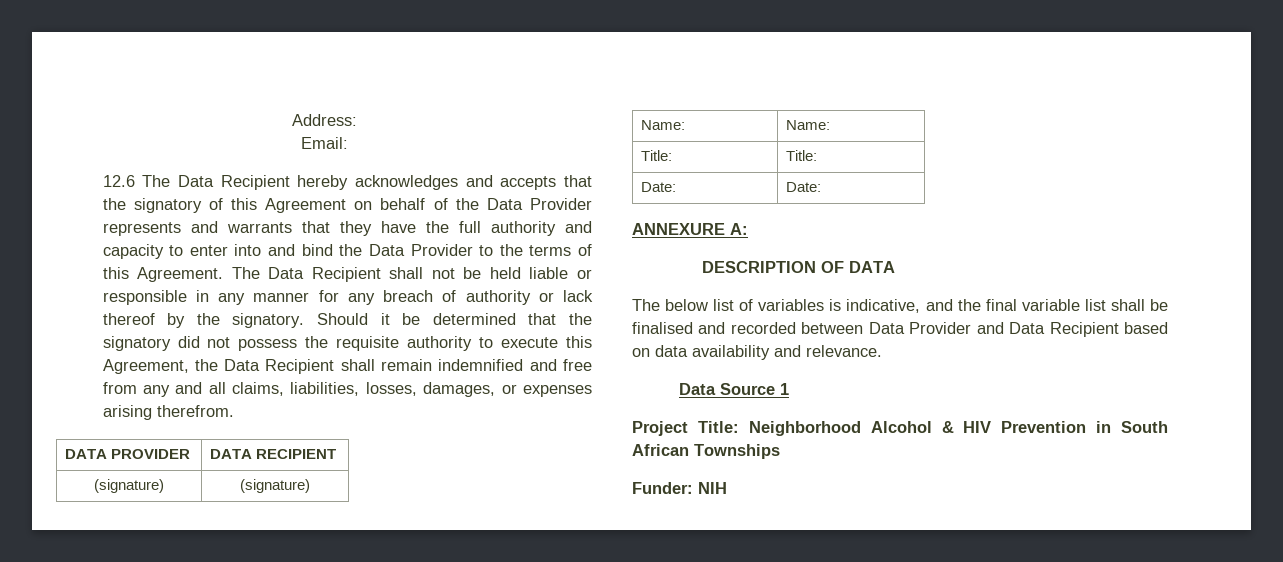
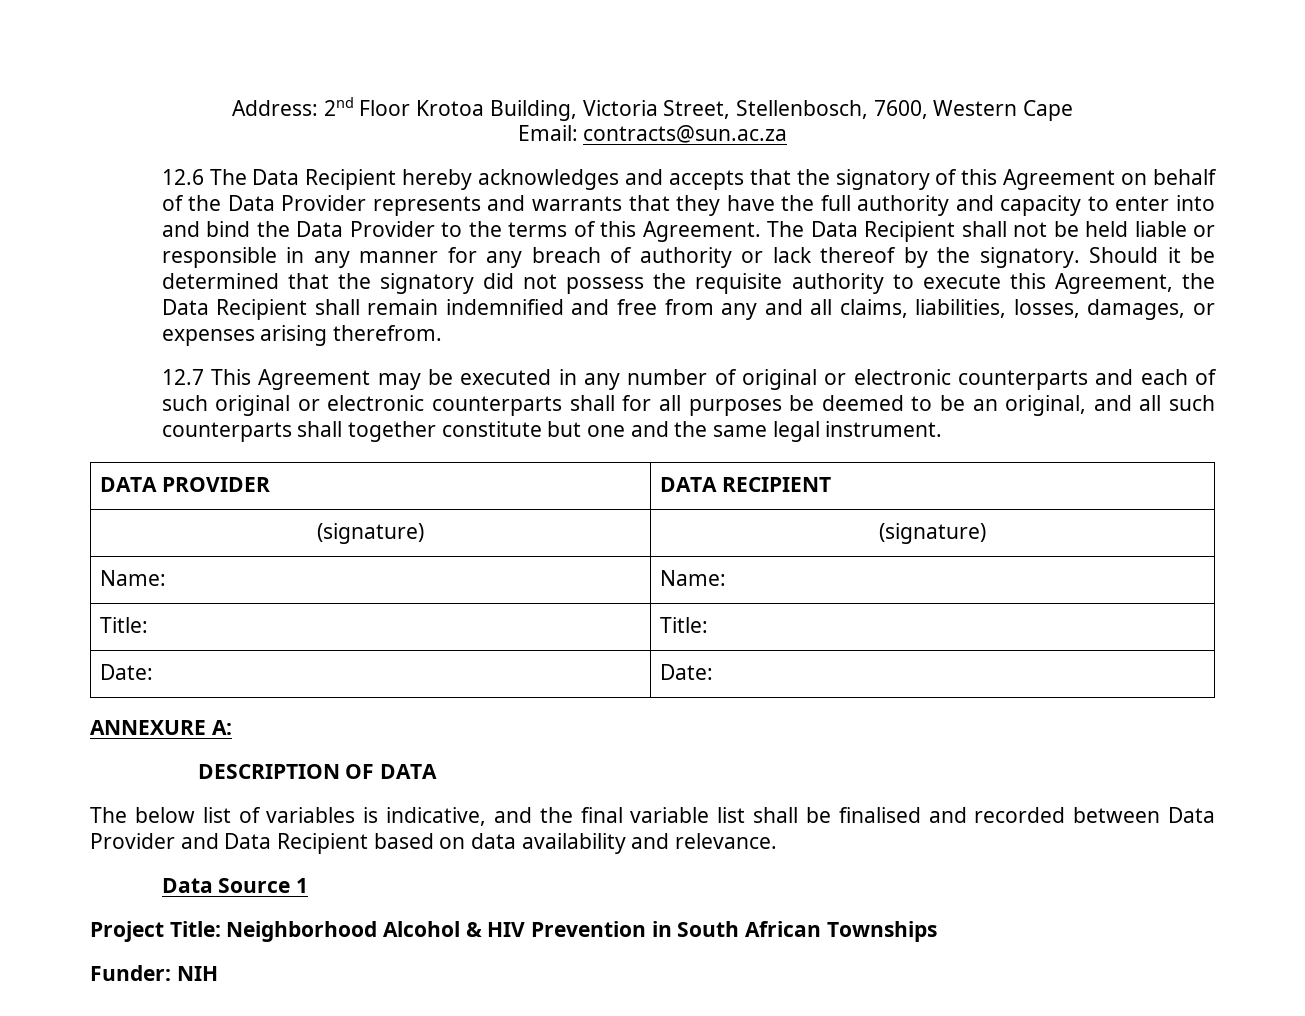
(357, 120) none -> [323,97,1073,121] 2nd Floor Krotoa Building, Victoria Street, Stellenbosch, 7600, Western Cape
(348, 143) none -> [583,125,788,143] contracts@sun.ac.za
(234, 411) none -> [161,369,1218,390] [161,395,1216,416] [161,421,943,442] // 12.7 This Agreement may be executed in any number of original or electronic counterparts and each of such original or electronic counterparts shall for all purposes be deemed to be an original, and all such counterparts shall together constitute but one and the same legal instrument.

